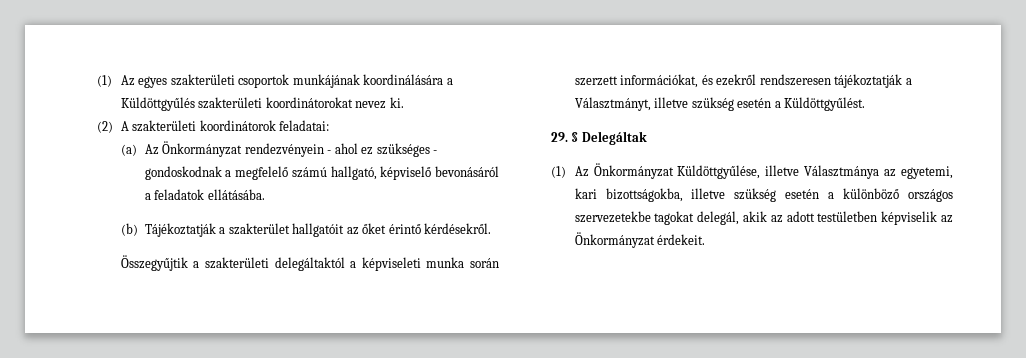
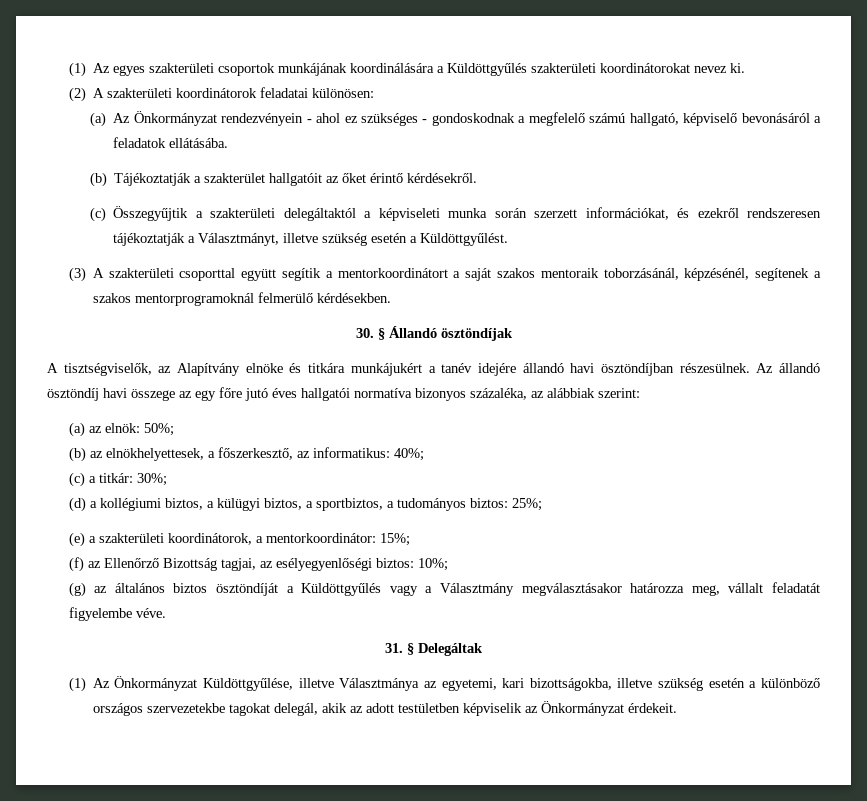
[279,120,330,131] feladatai: -> [259,87,374,98] feladatai különösen:
(492, 228) none -> [90,207,107,222] (c)
[550,132,568,142] 29. -> [68,267,821,282] [92,292,391,306] [355,326,513,341] [47,363,820,376] [47,387,640,401] [68,422,174,437] [68,447,424,462] [68,472,167,487] [68,497,542,512] [68,532,410,547] [68,557,448,572] [68,582,820,597] [68,607,166,621] [385,643,403,653] (3) A szakterületi csoporttal együtt segítik a mentorkoordinátort a saját szakos mentoraik toborzásánál, képzésénél, segítenek a szakos mentorprogramoknál felmerülő kérdésekben. // 30. § Állandó ösztöndíjak // A tisztségviselők, az Alapítvány elnöke és titkára munkájukért a tanév idejére állandó havi ösztöndíjban részesülnek. Az állandó ösztöndíj havi összege az egy főre jutó éves hallgatói normatíva bizonyos százaléka, az alábbiak szerint: // (a) az elnök: 50%; // (b) az elnökhelyettesek, a főszerkesztő, az informatikus: 40%; // (c) a titkár: 30%; // (d) a kollégiumi biztos, a külügyi biztos, a sportbiztos, a tudományos biztos: 25%; // (e) a szakterületi koordinátorok, a mentorkoordinátor: 15%; // (f) az Ellenőrző Bizottság tagjai, az esélyegyenlőségi biztos: 10%; // (g) az általános biztos ösztöndíját a Küldöttgyűlés vagy a Választmány megválasztásakor határozza meg, vállalt feladatát figyelembe véve. // 31.

